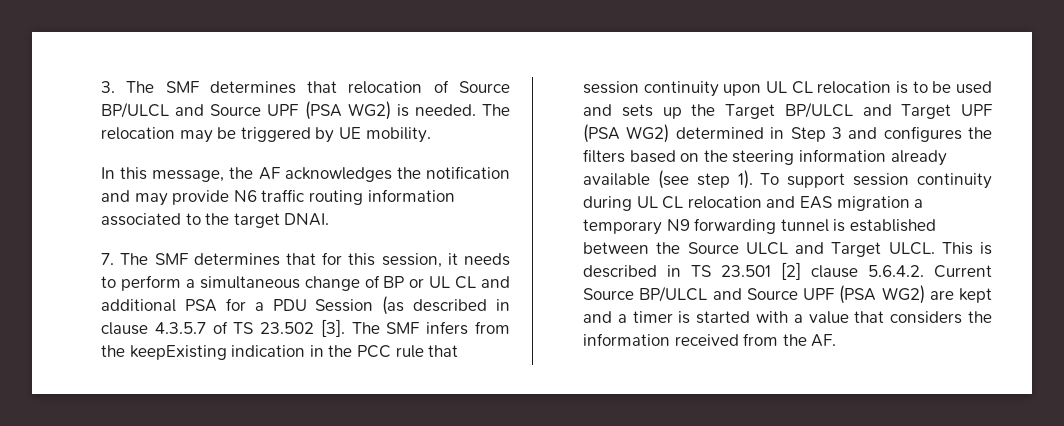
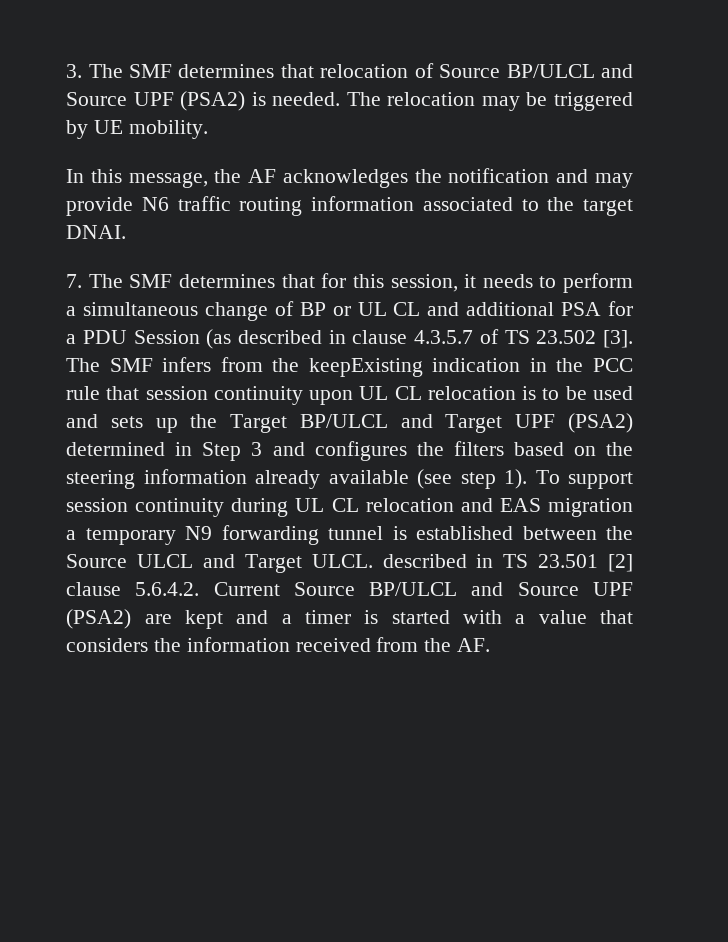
[304,101,391,120] (PSA WG2) -> [180,91,246,111] (PSA2)
[583,124,670,143] (PSA WG2) -> [568,413,633,433] (PSA2)
[941,242,992,255] This is -> (373, 561) none
[839,285,925,304] (PSA WG2) -> [66,609,132,629] (PSA2)

